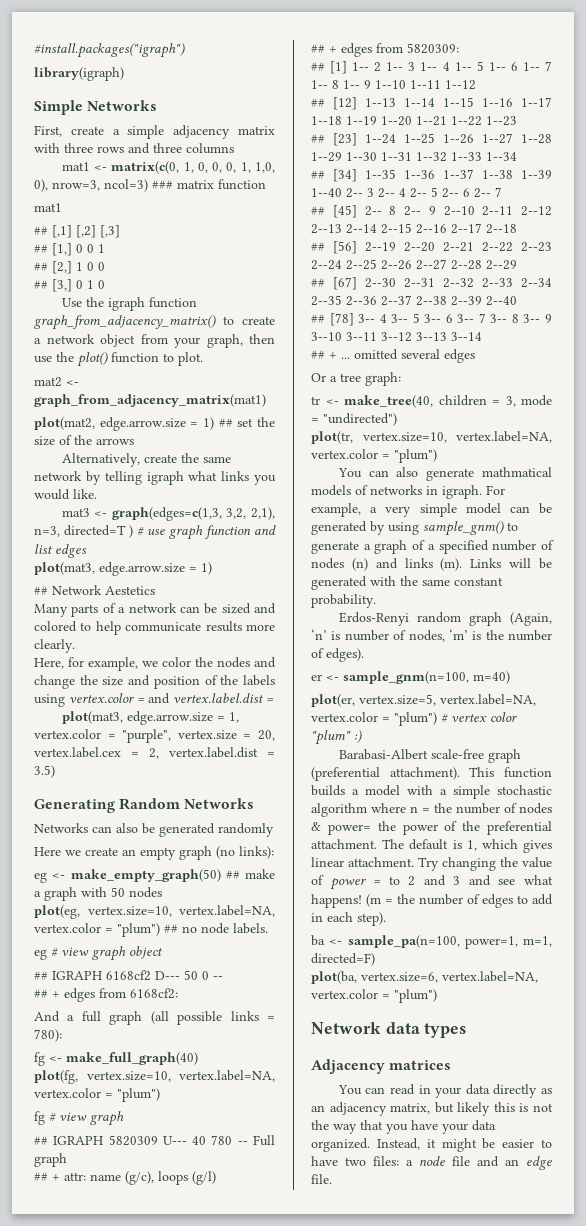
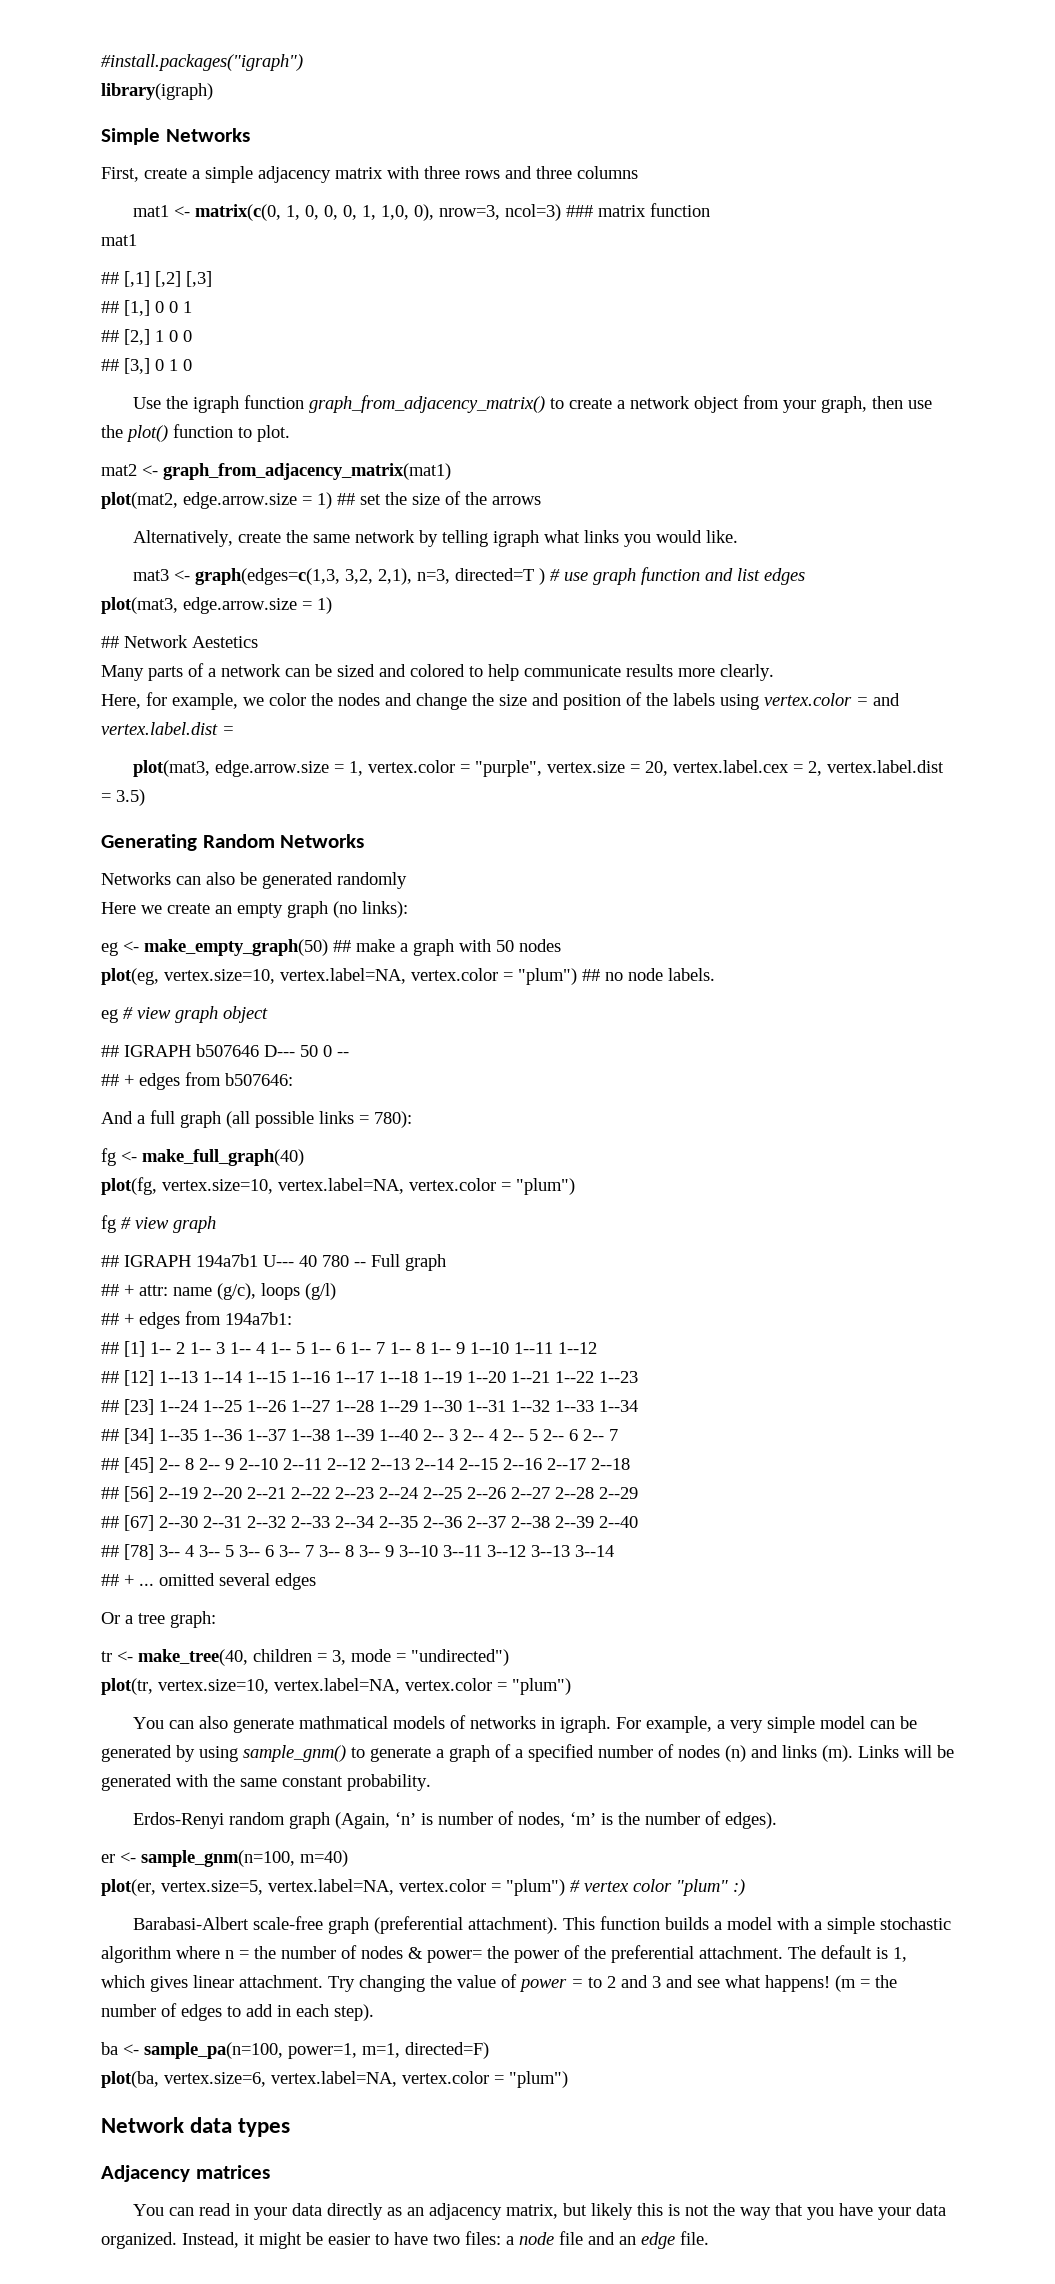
[106,970,151,981] 6168cf2 -> [196,1044,259,1057] b507646
[130,988,178,999] 6168cf2: -> [225,1073,293,1086] b507646:
[108,1135,158,1146] 5820309 -> [196,1254,258,1267] 194a7b1
[407,43,459,54] 5820309: -> [225,1312,292,1325] 194a7b1:

